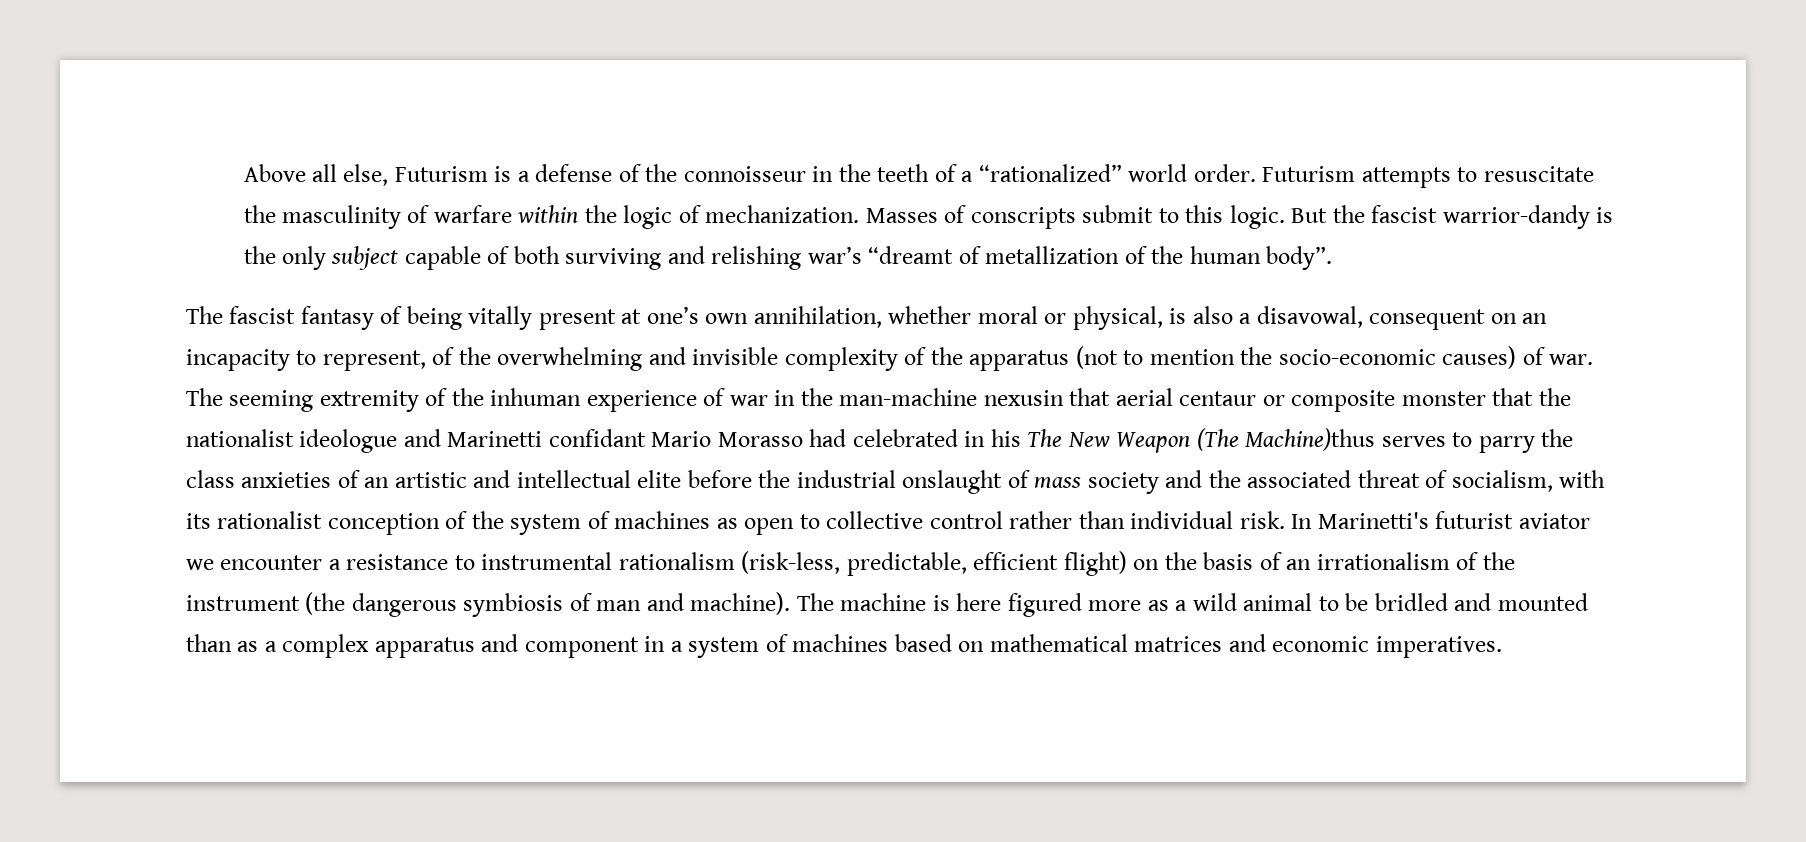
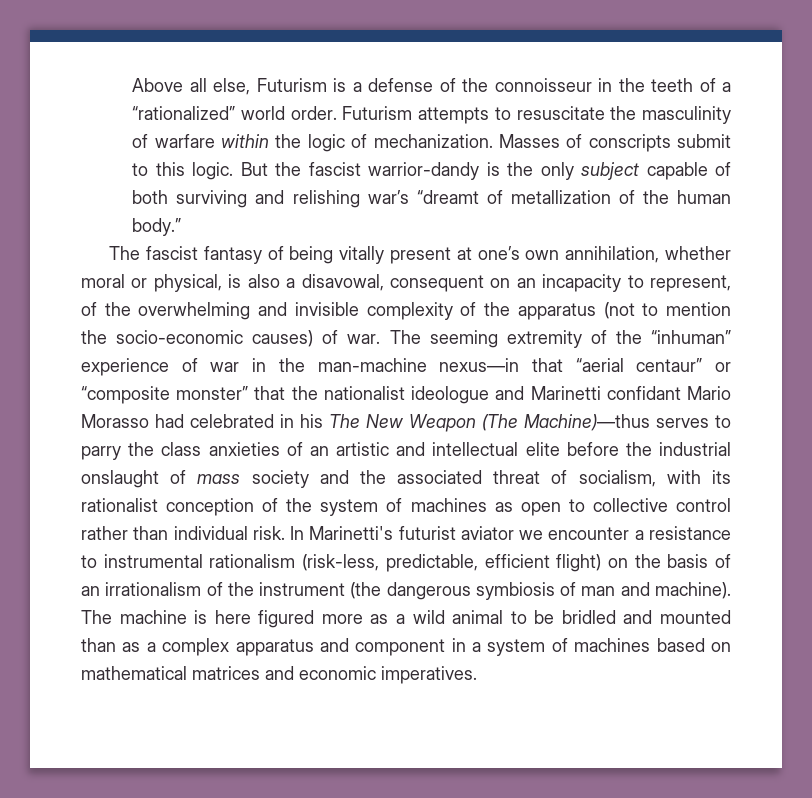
[1266,246,1333,270] body”. -> [132,218,182,236] body.”
[490,388,582,406] inhuman -> [651,330,732,344] “inhuman”
[983,388,1486,412] nexusin that aerial centaur or composite monster -> [439,358,731,372] [81,386,249,404] nexus—in that “aerial centaur” or “composite monster”
[1245,428,1376,451] Machine)thus -> [524,414,650,431] Machine)—thus

